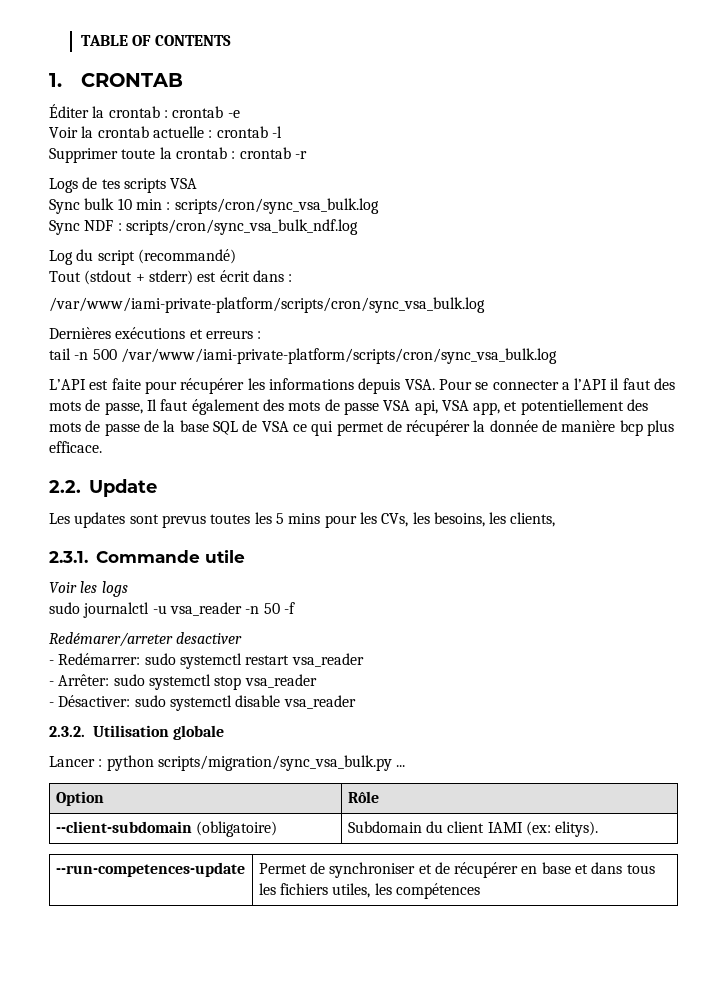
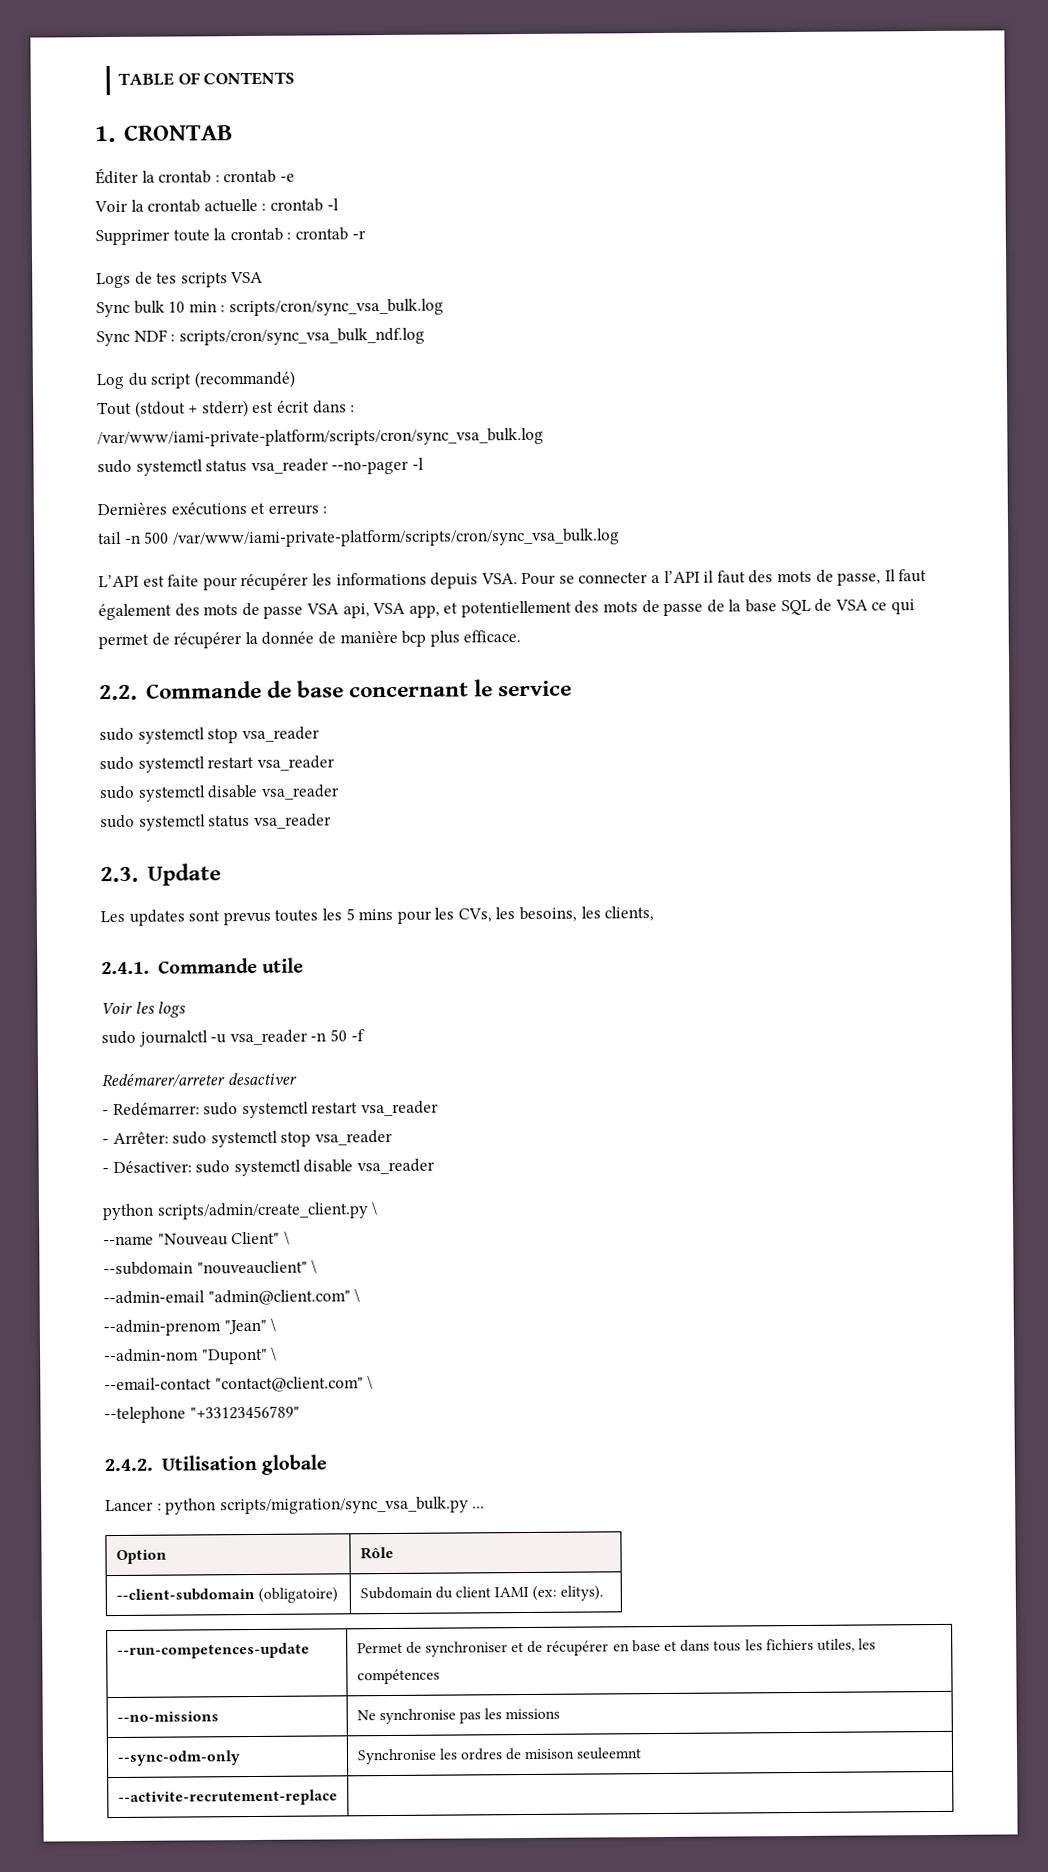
(485, 305) none -> [97,457,424,476] // sudo systemctl status vsa_reader --no-pager -l
(81, 486) none -> [145,679,572,699] [99,726,320,744] [99,755,335,773] [99,784,339,802] [100,813,332,831] [100,866,139,883] Commande de base concernant le service // sudo systemctl stop vsa_reader // sudo systemctl restart vsa_reader // sudo systemctl disable vsa_reader // sudo systemctl status vsa_reader // 2.3.
[49,551,88,563] 2.3.1. -> [101,961,150,975] 2.4.1.
[49,726,85,737] 2.3.2. -> [102,1201,379,1221] [103,1230,290,1246] [103,1259,318,1276] [103,1288,361,1306] [103,1317,277,1337] [104,1346,278,1365] [104,1375,374,1393] [104,1405,300,1424] [104,1458,153,1472] python scripts/admin/create_client.py \ // --name "Nouveau Client" \ // --subdomain "nouveauclient" \ // --admin-email "admin@client.com" \ // --admin-prenom "Jean" \ // --admin-nom "Dupont" \ // --email-contact "contact@client.com" \ // --telephone "+33123456789" // 2.4.2.
(480, 891) none -> [116,1711,219,1723] [356,1708,561,1725] [116,1750,241,1767] [356,1747,643,1765] [117,1789,338,1807] // --no-missions | Ne synchronise pas les missions // --sync-odm-only | Synchronise les ordres de misison seuleemnt // --activite-recrutement-replace |

